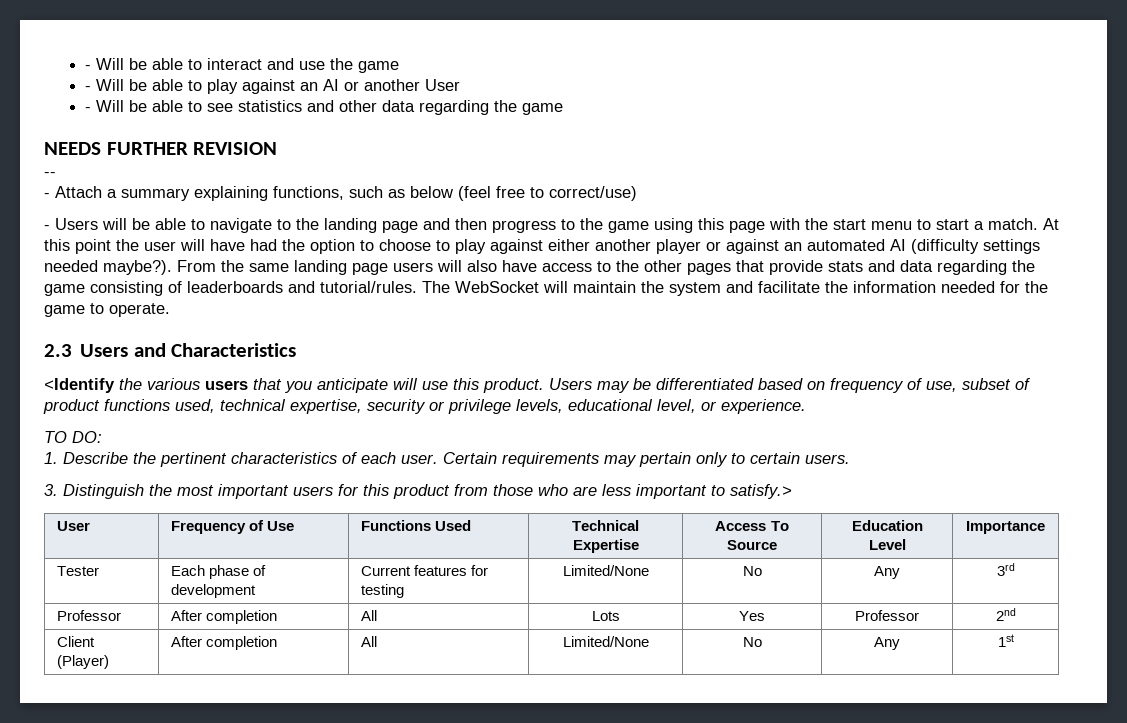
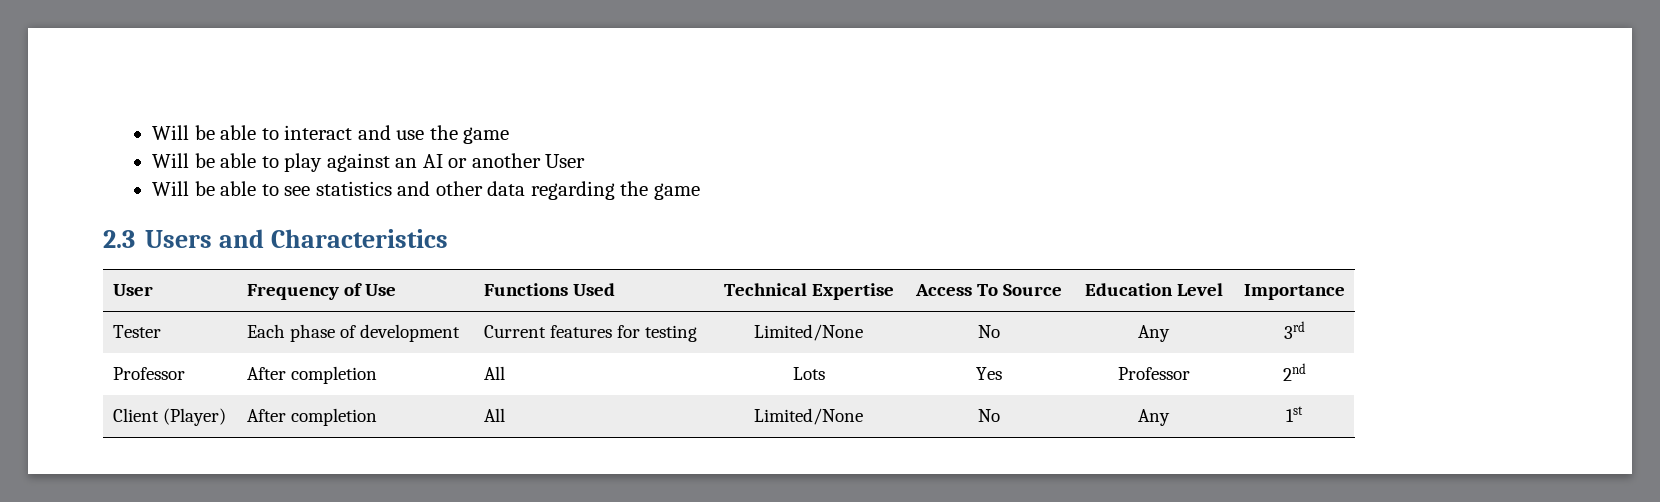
[85,65,92,70] - -> (151, 132) none
[85,86,92,91] - -> (510, 135) none
[85,107,92,112] - -> (586, 161) none
[44,142,278,155] [44,172,56,177] [44,186,637,201] [44,218,1059,233] [44,239,1040,254] [44,260,1035,275] [44,281,1048,296] [44,303,170,317] [44,343,297,357] [44,378,1031,393] [43,399,806,414] [44,431,102,443] [44,452,850,467] [44,484,792,499] NEEDS FURTHER REVISION // -- // - Attach a summary explaining functions, such as below (feel free to correct/use) // - Users will be able to navigate to the landing page and then progress to the game using this page with the start menu to start a match. At this point the user will have had the option to choose to play against either another player or against an automated AI (difficulty settings needed maybe?). From the same landing page users will also have access to the other pages that provide stats and data regarding the game consisting of leaderboards and tutorial/rules. The WebSocket will maintain the system and facilitate the information needed for the game to operate. // 2.3 Users and Characteristics // <Identify the various users that you anticipate will use this product. Users may be differentiated based on frequency of use, subset of product functions used, technical expertise, security or privilege levels, educational level, or experience. // TO DO: // 1. Describe the pertinent characteristics of each user. Certain requirements may pertain only to certain users. // 3. Distinguish the most important users for this product from those who are less important to satisfy.> -> [103,229,449,248] 2.3 Users and Characteristics

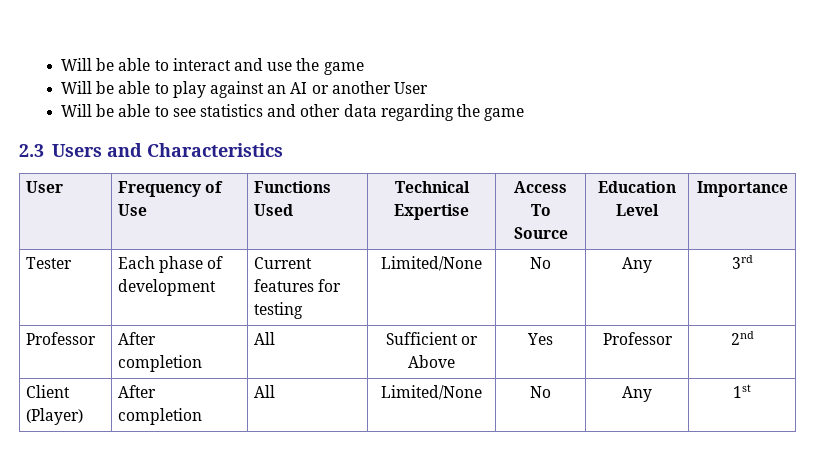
[792,367,825,380] Lots -> [385,332,479,345] [408,355,455,368] Sufficient or Above

